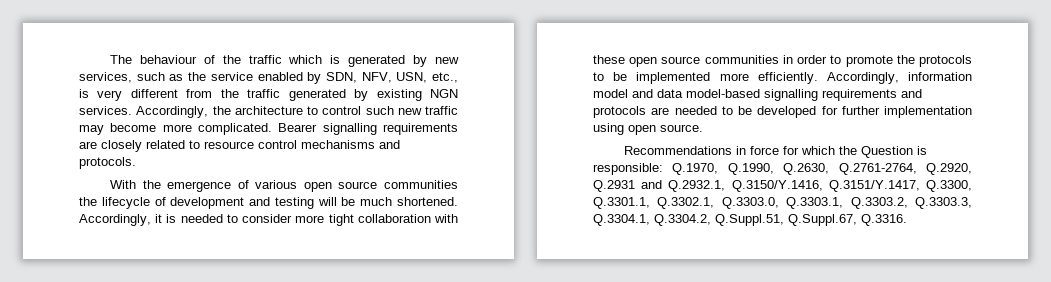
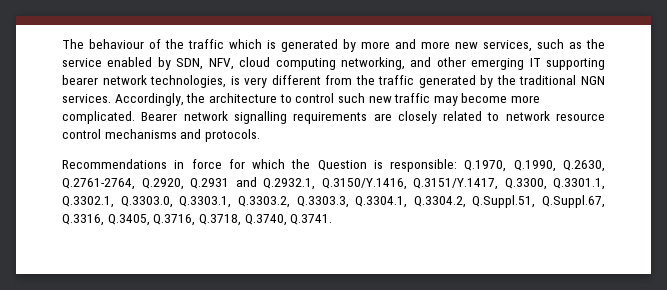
(428, 61) none -> [361,39,450,49] more and more
[396,72,458,83] USN, etc., -> [239,57,606,70] [62,75,227,88] cloud computing networking, and other emerging IT supporting bearer network technologies,
[376,89,422,101] existing -> [496,75,577,85] the traditional
(318, 127) none -> [183,111,228,121] network
(200, 144) none -> [505,111,550,121] network
[110,180,459,192] [79,197,458,209] [79,214,459,226] [593,55,972,67] [593,72,972,84] [593,89,922,101] [593,106,972,118] [593,123,703,135] // With the emergence of various open source communities the lifecycle of development and testing will be much shortened. Accordingly, it is needed to consider more tight collaboration with these open source communities in order to promote the protocols to be implemented more efficiently. Accordingly, information model and data model-based signalling requirements and protocols are needed to be developed for further implementation using open source. -> (260, 135) none
[861,214,907,226] Q.3316. -> [62,214,333,226] Q.3316, Q.3405, Q.3716, Q.3718, Q.3740, Q.3741.

